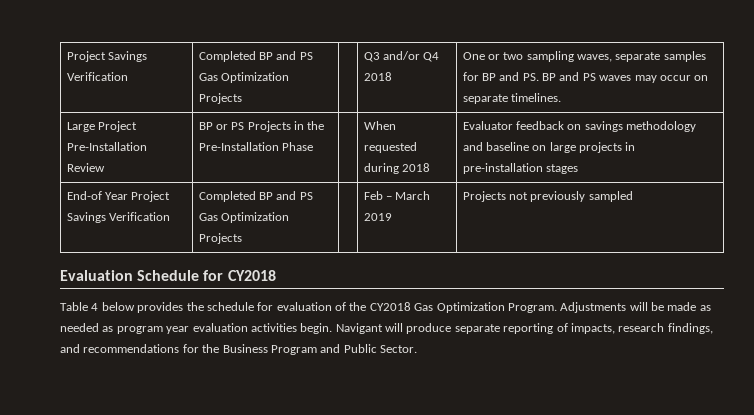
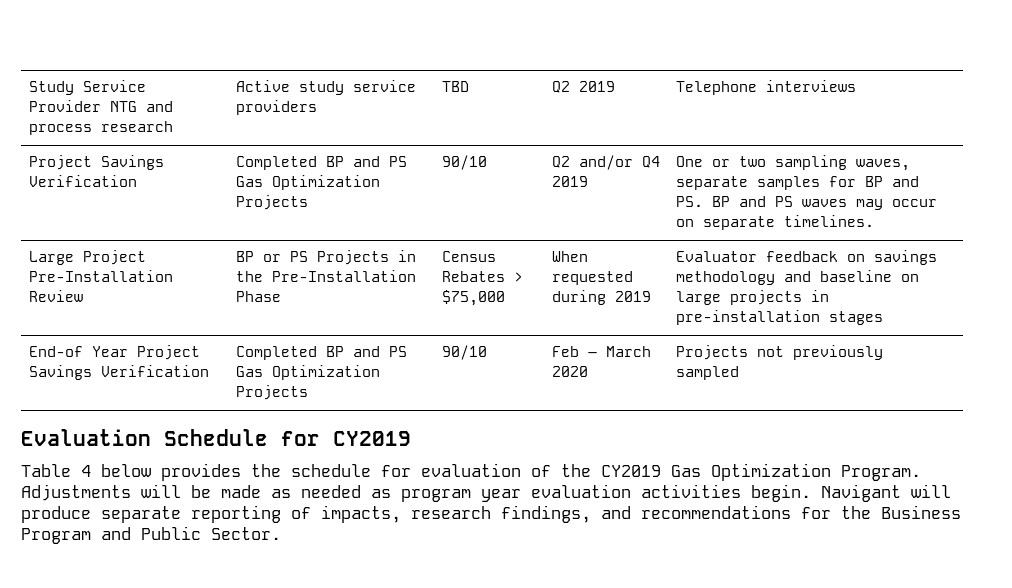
(66, 56) none -> [29,80,147,95] [29,100,174,112] [29,121,174,135] [236,80,417,95] [236,100,318,115] [442,81,470,92] [552,81,616,93] [676,80,857,95] Study Service Provider NTG and process research | Active study service providers | TBD | Q2 2019 | Telephone interviews //
[363,52,380,62] | Q3 -> [442,155,488,170] [552,156,571,168] 90/10 | Q2
[363,72,392,81] 2018 -> [552,176,589,187] 2019
(313, 146) none -> [442,251,497,262] [442,271,524,282] [442,290,506,306] Census Rebates > $75,000
[401,163,430,172] 2018 -> [615,291,652,302] 2019
(242, 238) none -> [442,345,488,360] 90/10
[363,213,392,221] 2019 -> [552,366,589,377] 2020
[227,270,276,281] CY2018 -> [333,431,411,446] CY2019
[369,302,411,311] CY2018 -> [601,465,661,477] CY2019

